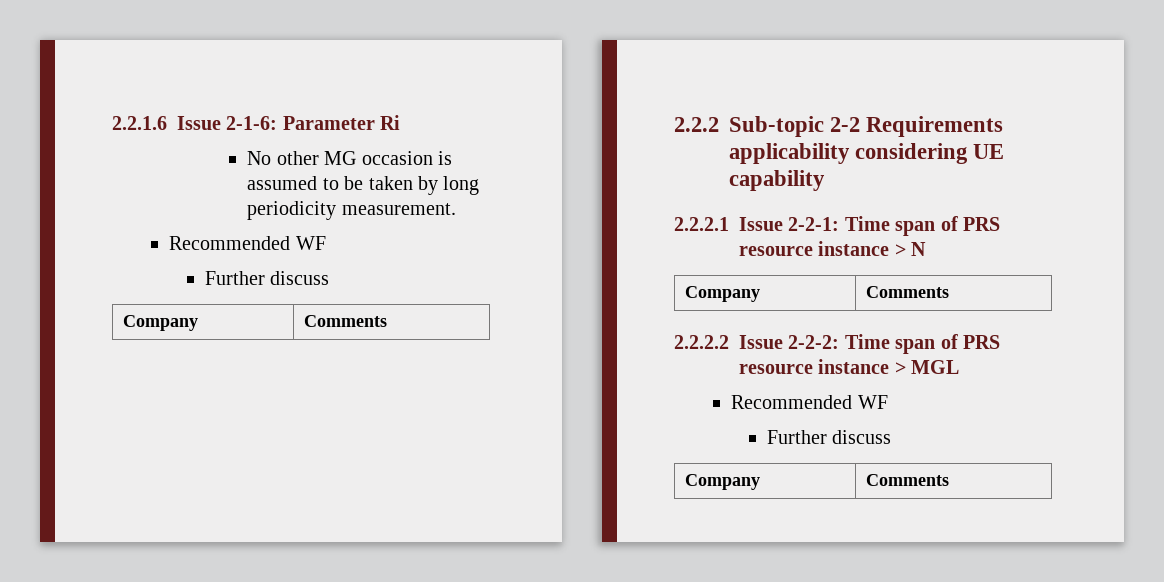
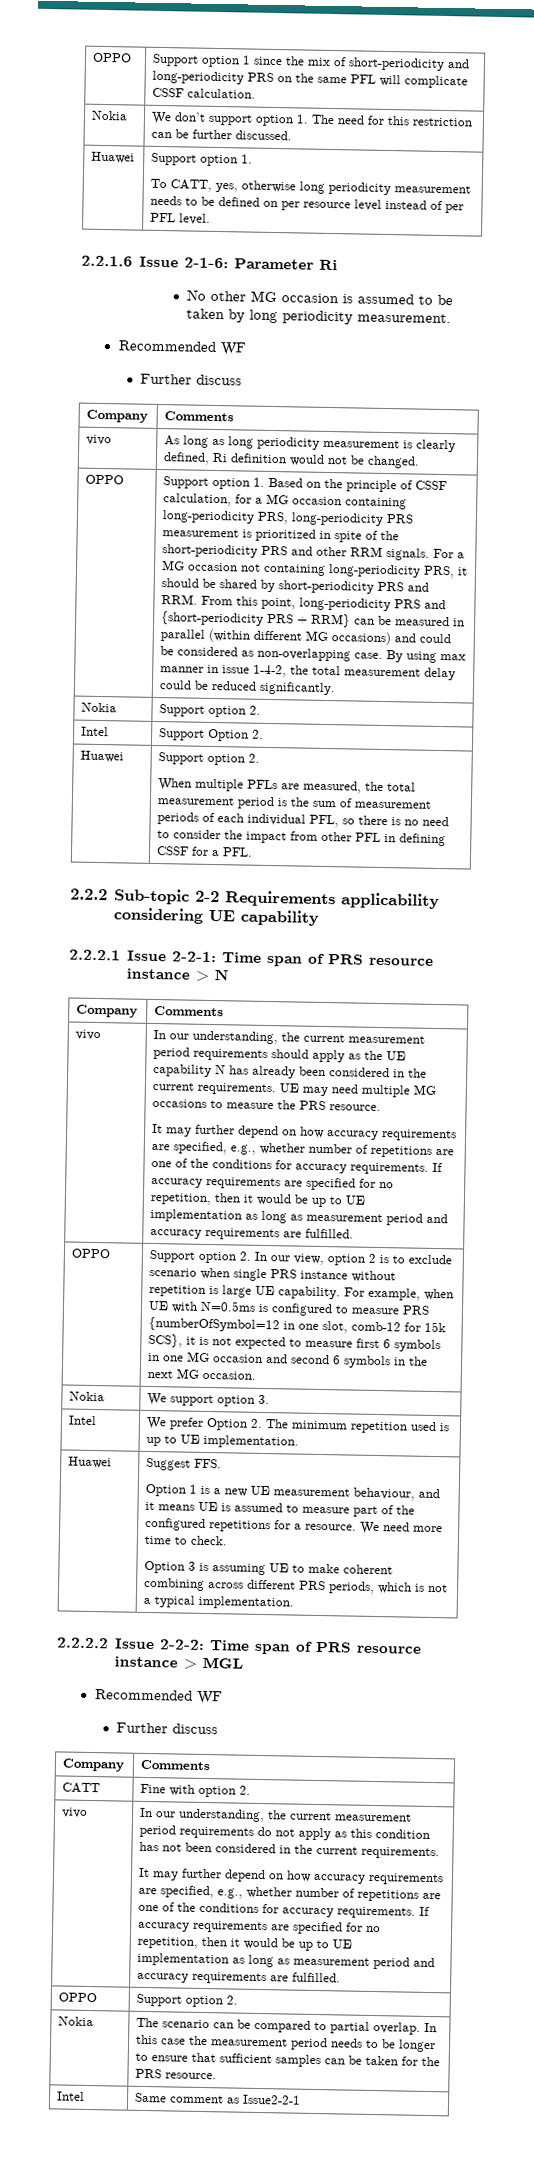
(112, 123) none -> [92,52,133,63] [152,53,471,71] [152,70,469,89] [152,87,257,99] [91,110,129,121] [151,111,474,127] [151,129,293,141] [91,151,136,164] [151,152,254,167] [150,178,472,196] [150,195,465,214] [150,212,212,225] OPPO | Support option 1 since the mix of short-periodicity and long-periodicity PRS on the same PFL will complicate CSSF calculation. // Nokia | We don’t support option 1. The need for this restriction can be further discussed. // Huawei | Support option 1. // To CATT, yes, otherwise long periodicity measurement needs to be defined on per resource level instead of per PFL level. //
(387, 321) none -> [86,434,113,446] [164,435,457,453] [163,452,421,469] [85,474,125,485] [163,476,448,493] [163,493,408,510] [162,510,415,526] [162,528,400,543] [162,544,466,561] [161,560,469,579] [161,578,430,594] [161,594,447,612] [161,611,466,628] [160,628,452,646] [160,646,467,663] [160,664,457,681] [159,680,337,696] [81,702,118,713] [159,704,262,718] [81,726,110,737] [159,728,265,742] [80,750,125,763] [158,752,261,766] [158,778,417,794] [157,796,432,810] [157,812,450,828] [157,829,447,847] [156,846,254,857] // vivo | As long as long periodicity measurement is clearly defined, Ri definition would not be changed. // OPPO | Support option 1. Based on the principle of CSSF calculation, for a MG occasion containing long-periodicity PRS, long-periodicity PRS measurement is prioritized in spite of the short-periodicity PRS and other RRM signals. For a MG occasion not containing long-periodicity PRS, it should be shared by short-periodicity PRS and RRM. From this point, long-periodicity PRS and {short-periodicity PRS + RRM} can be measured in parallel (within different MG occasions) and could be considered as non-overlapping case. By using max manner in issue 1-4-2, the total measurement delay could be reduced significantly. // Nokia | Support option 2. // Intel | Support Option 2. // Huawei | Support option 2. // When multiple PFLs are measured, the total measurement period is the sum of measurement periods of each individual PFL, so there is no need to consider the impact from other PFL in defining CSSF for a PFL.
(949, 292) none -> [75,1029,102,1041] [153,1029,426,1045] [153,1046,407,1063] [153,1063,428,1079] [152,1081,437,1098] [152,1098,382,1112] [152,1123,458,1142] [151,1141,455,1158] [151,1158,444,1175] [151,1176,395,1191] [150,1192,367,1208] [150,1208,449,1226] [150,1227,355,1241] [71,1248,112,1259] [149,1249,453,1266] [149,1267,397,1283] [149,1284,455,1301] [148,1300,431,1317] [148,1316,447,1334] [148,1333,442,1353] [148,1351,429,1369] [147,1368,257,1380] [69,1391,106,1402] [147,1392,271,1407] [68,1415,98,1426] [146,1416,451,1434] [146,1434,300,1449] [68,1456,113,1469] [146,1457,223,1471] [145,1483,441,1501] [145,1501,416,1518] [145,1517,444,1535] [144,1535,228,1546] [144,1560,394,1576] [144,1577,449,1594] [143,1595,295,1610] // vivo | In our understanding, the current measurement period requirements should apply as the UE capability N has already been considered in the current requirements. UE may need multiple MG occasions to measure the PRS resource. // It may further depend on how accuracy requirements are specified, e.g., whether number of repetitions are one of the conditions for accuracy requirements. If accuracy requirements are specified for no repetition, then it would be up to UE implementation as long as measurement period and accuracy requirements are fulfilled. // OPPO | Support option 2. In our view, option 2 is to exclude scenario when single PRS instance without repetition is large UE capability. For example, when UE with N=0.5ms is configured to measure PRS {numberOfSymbol=12 in one slot, comb-12 for 15k SCS}, it is not expected to measure first 6 symbols in one MG occasion and second 6 symbols in the next MG occasion. // Nokia | We support option 3. // Intel | We prefer Option 2. The minimum repetition used is up to UE implementation. // Huawei | Suggest FFS. // Option 1 is a new UE measurement behaviour, and it means UE is assumed to measure part of the configured repetitions for a resource. We need more time to check. // Option 3 is assuming UE to make coherent combining across different PRS periods, which is not a typical implementation.
(949, 480) none -> [62,1782,101,1794] [140,1783,252,1798] [61,1807,89,1818] [140,1807,413,1823] [139,1824,431,1841] [139,1841,441,1860] [138,1867,445,1886] [138,1885,442,1902] [138,1902,431,1919] [138,1920,382,1935] [137,1936,353,1951] [137,1952,436,1970] [137,1971,342,1985] [58,1992,98,2003] [136,1993,239,2008] [58,2016,95,2027] [136,2017,438,2035] [136,2034,437,2053] [135,2052,441,2068] [135,2068,218,2080] [57,2091,86,2101] [134,2092,302,2105] // CATT | Fine with option 2. // vivo | In our understanding, the current measurement period requirements do not apply as this condition has not been considered in the current requirements. // It may further depend on how accuracy requirements are specified, e.g., whether number of repetitions are one of the conditions for accuracy requirements. If accuracy requirements are specified for no repetition, then it would be up to UE implementation as long as measurement period and accuracy requirements are fulfilled. // OPPO | Support option 2. // Nokia | The scenario can be compared to partial overlap. In this case the measurement period needs to be longer to ensure that sufficient samples can be taken for the PRS resource. // Intel | Same comment as Issue2-2-1

